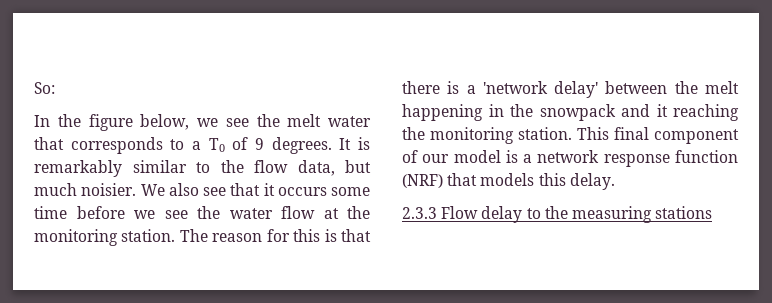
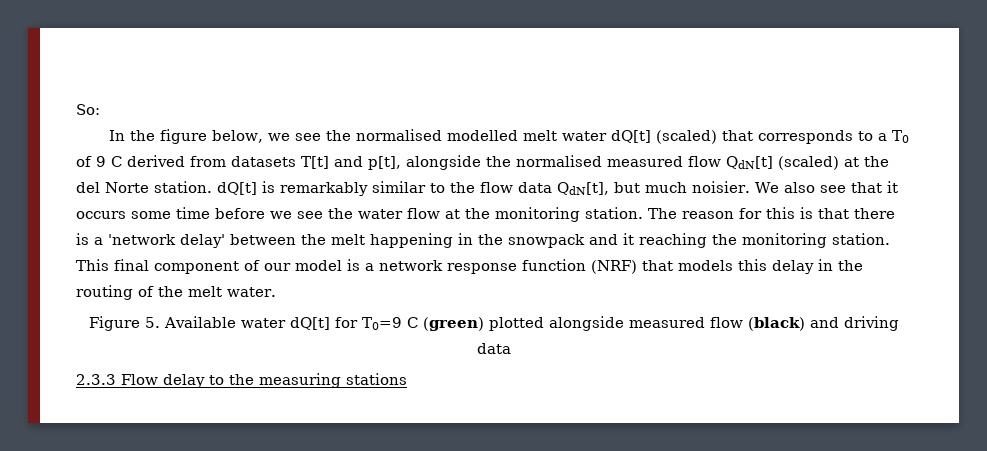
[287,114,371,127] melt water -> [355,129,717,144] normalised modelled melt water dQ[t] (scaled)
[271,137,352,154] degrees. It -> [111,155,889,170] [76,181,257,195] C derived from datasets T[t] and p[t], alongside the normalised measured flow QdN[t] (scaled) at the del Norte station. dQ[t]
[297,160,335,176] data, -> [518,182,609,195] data QdN[t],
[569,173,615,190] delay. -> [772,259,863,274] [76,285,276,300] [88,316,899,331] [476,343,511,354] delay in the routing of the melt water. // Figure 5. Available water dQ[t] for T0=9 C (green) plotted alongside measured flow (black) and driving data

